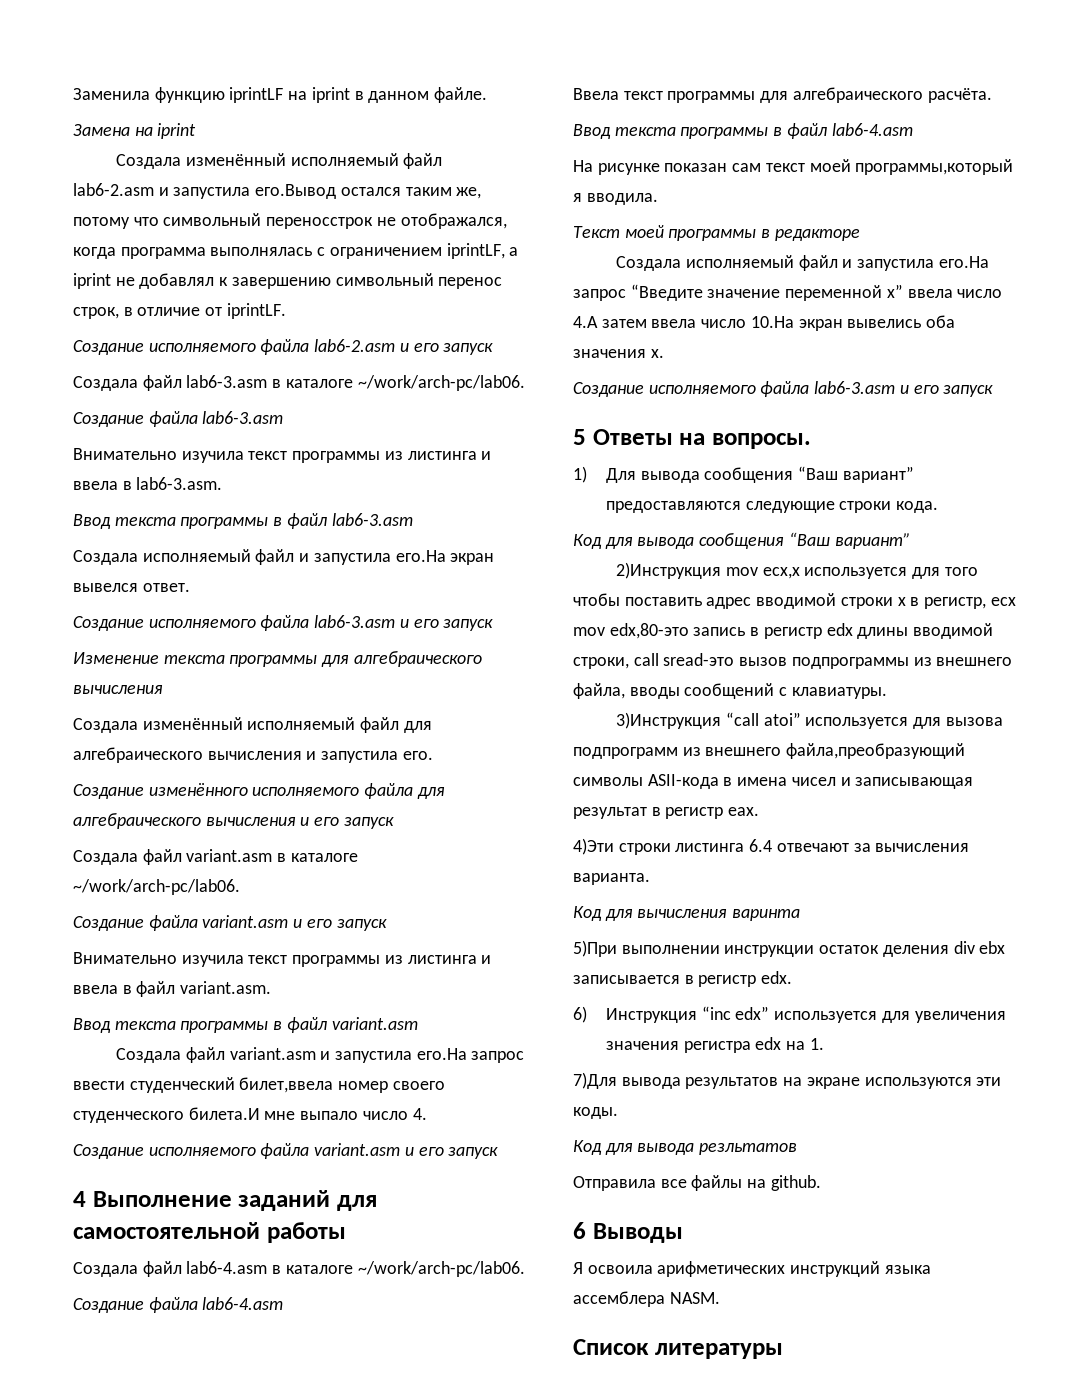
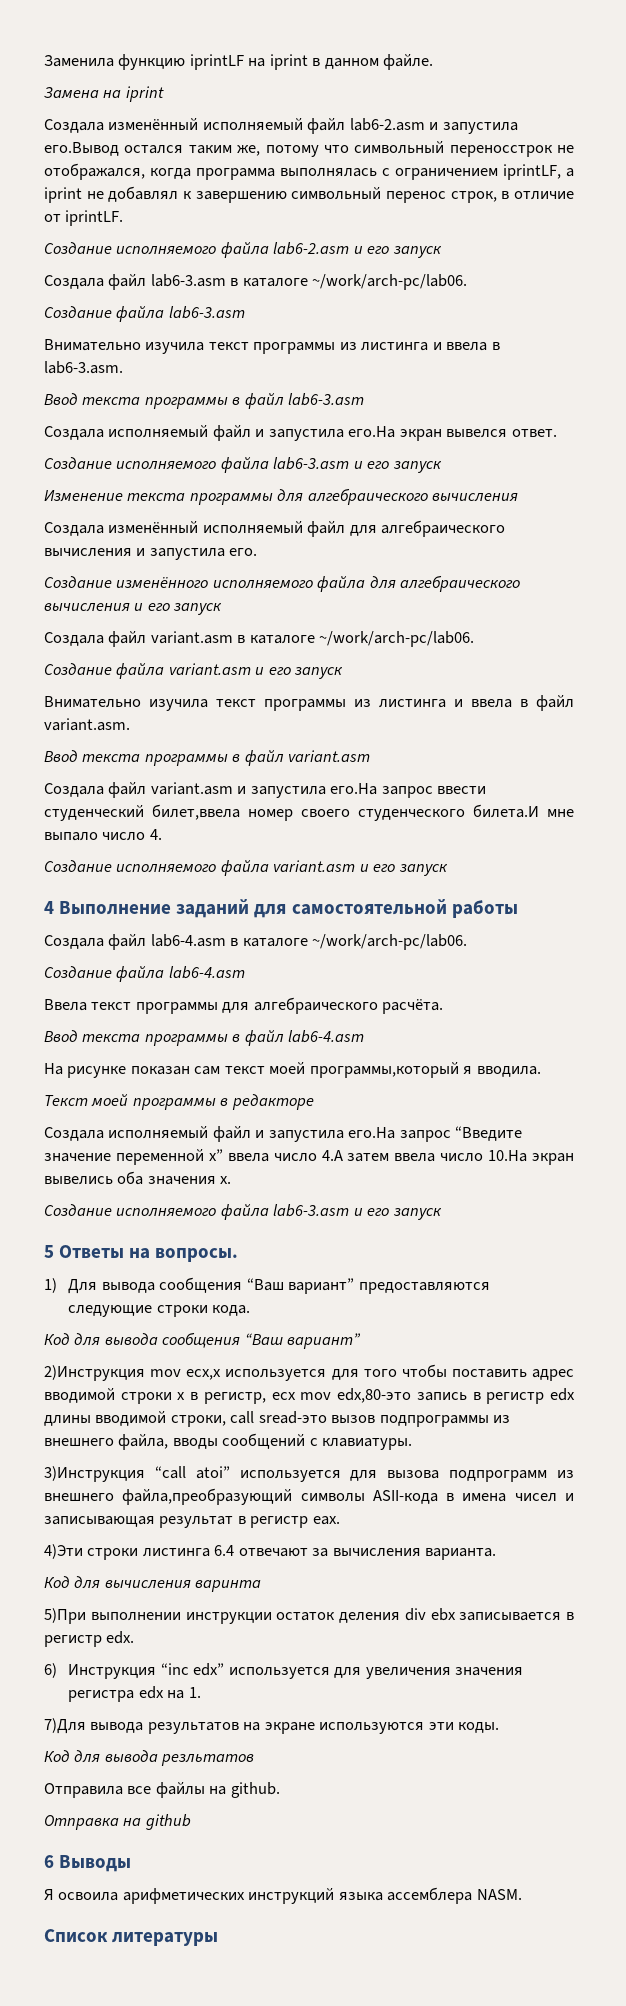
(821, 1183) none -> [44,1814,191,1830] // Отправка на github

